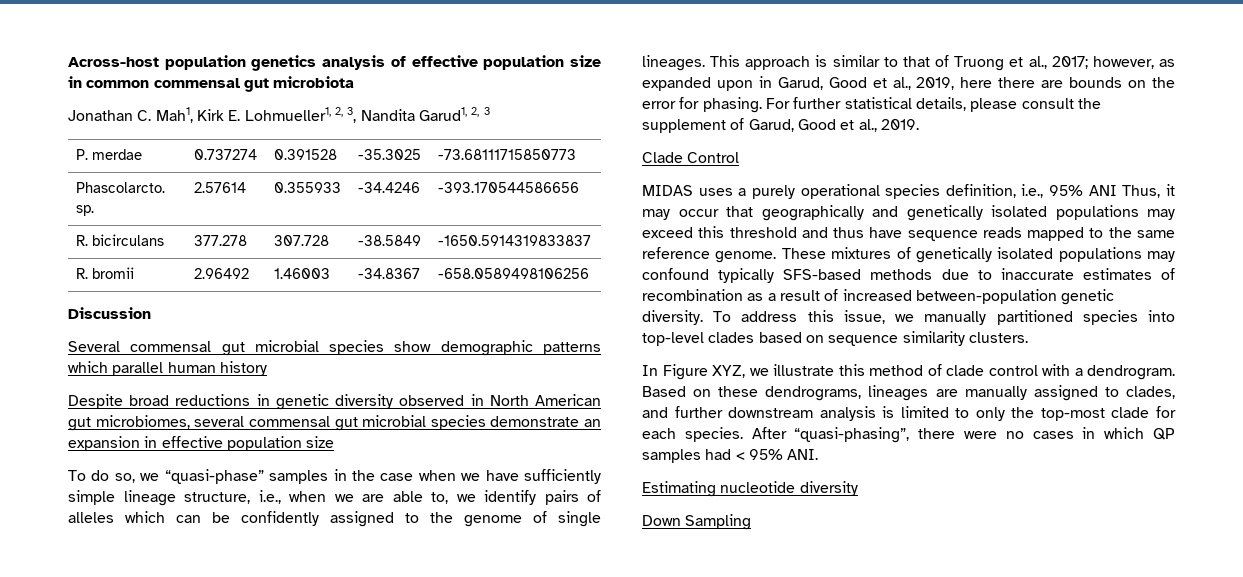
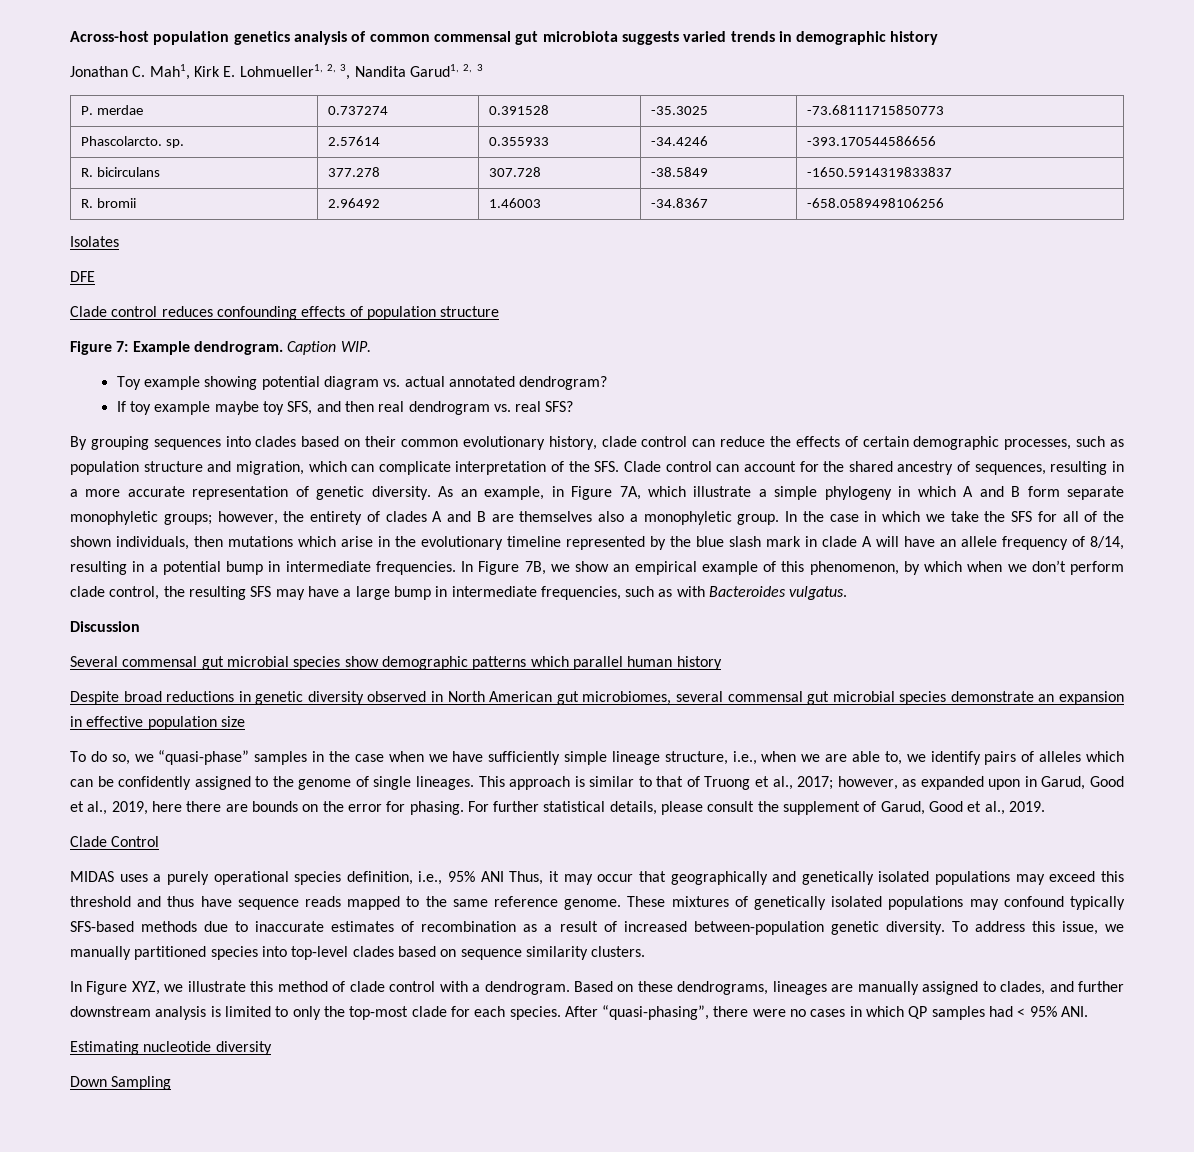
[411,55,601,70] [68,76,82,88] effective population size in -> (367, 36) none
(355, 82) none -> [621,31,939,45] suggests varied trends in demographic history
(589, 273) none -> [70,236,119,247] [70,271,95,282] [70,306,500,320] [70,341,371,355] [116,376,608,390] [116,401,574,415] [70,436,1125,450] [70,461,1124,475] [70,486,1125,500] [70,511,1124,525] [70,536,1124,550] [70,560,1124,575] [70,586,848,600] // Isolates // DFE // Clade control reduces confounding effects of population structure // Figure 7: Example dendrogram. Caption WIP. // Toy example showing potential diagram vs. actual annotated dendrogram? // If toy example maybe toy SFS, and then real dendrogram vs. real SFS? // By grouping sequences into clades based on their common evolutionary history, clade control can reduce the effects of certain demographic processes, such as population structure and migration, which can complicate interpretation of the SFS. Clade control can account for the shared ancestry of sequences, resulting in a more accurate representation of genetic diversity. As an example, in Figure 7A, which illustrate a simple phylogeny in which A and B form separate monophyletic groups; however, the entirety of clades A and B are themselves also a monophyletic group. In the case in which we take the SFS for all of the shown individuals, then mutations which arise in the evolutionary timeline represented by the blue slash mark in clade A will have an allele frequency of 8/14, resulting in a potential bump in intermediate frequencies. In Figure 7B, we show an empirical example of this phenomenon, by which when we don’t perform clade control, the resulting SFS may have a large bump in intermediate frequencies, such as with Bacteroides vulgatus.

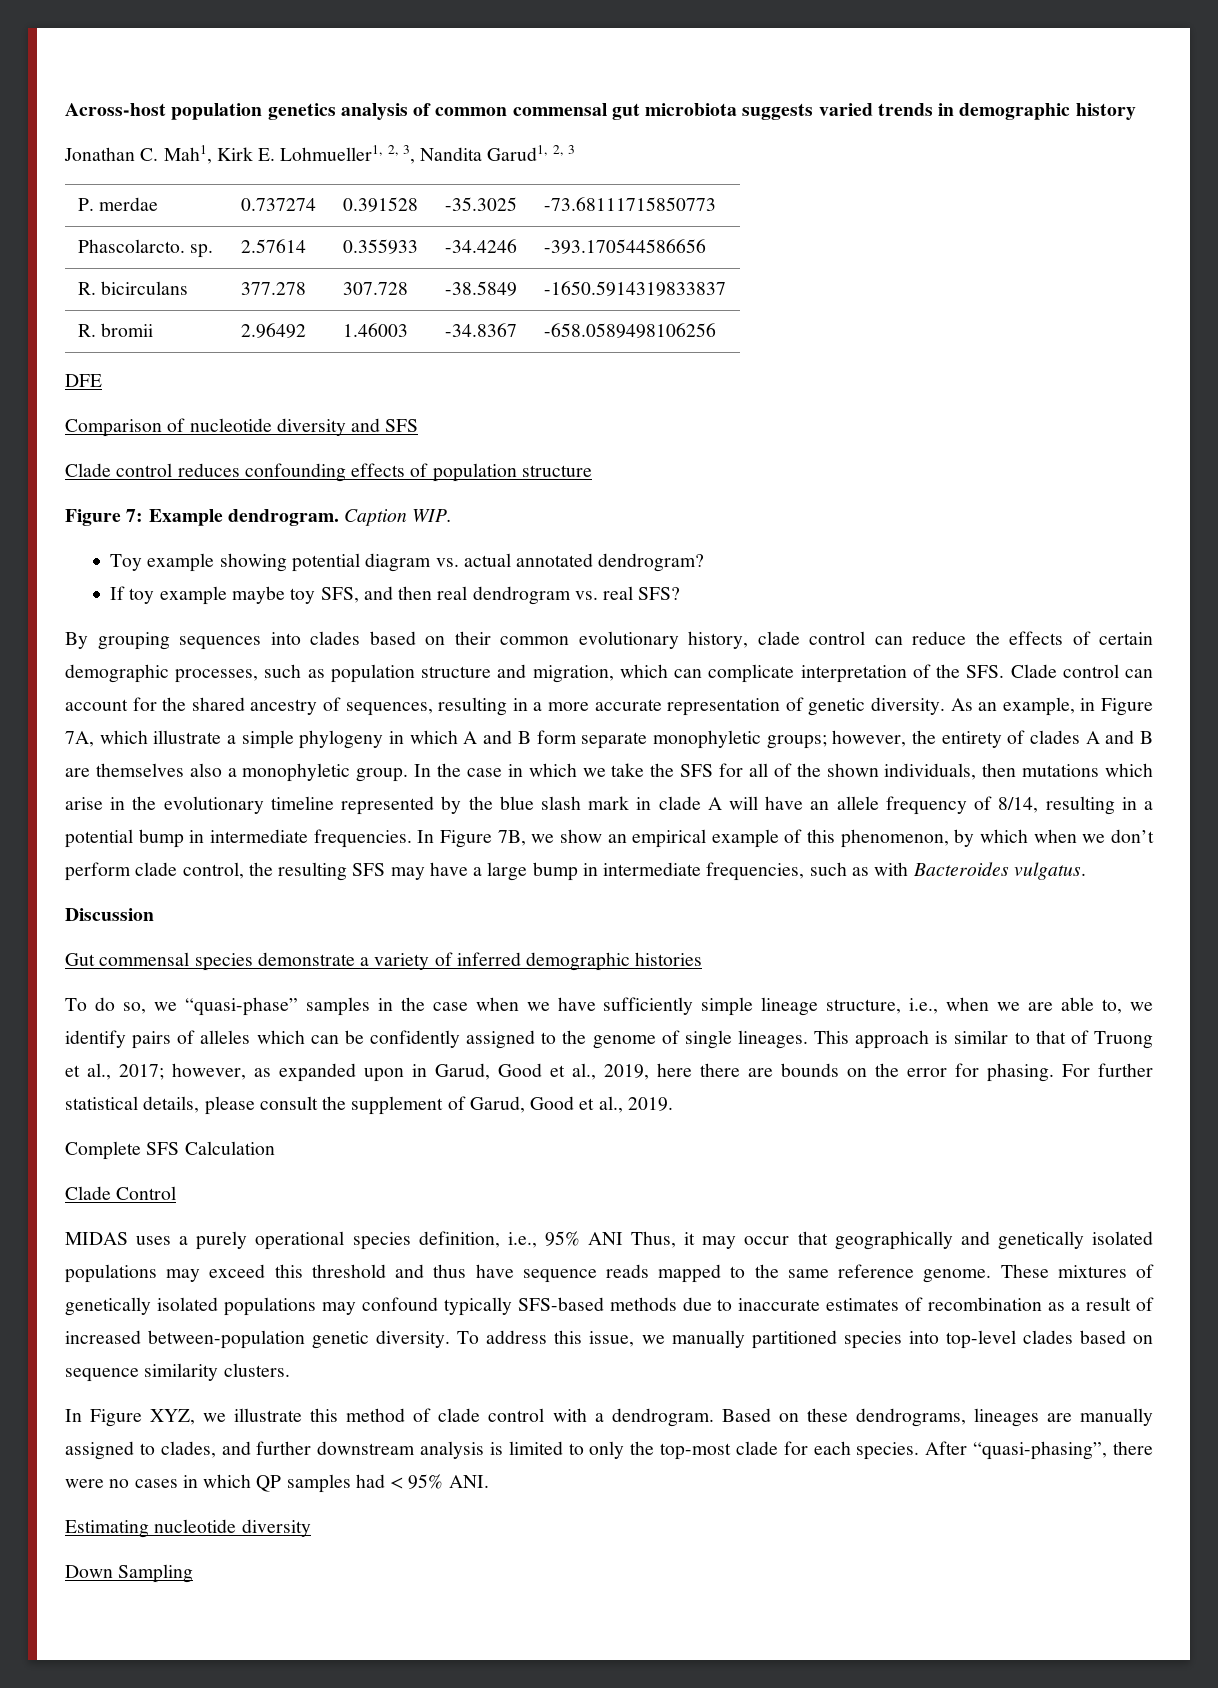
[70,236,119,247] [70,271,95,282] Isolates // DFE -> [65,374,102,387] [65,418,419,437] DFE // Comparison of nucleotide diversity and SFS
[70,656,722,670] [70,691,1124,705] [70,716,245,730] Several commensal gut microbial species show demographic patterns which parallel human history // Despite broad reductions in genetic diversity observed in North American gut microbiomes, several commensal gut microbial species demonstrate an expansion in effective population size -> [65,952,703,971] Gut commensal species demonstrate a variety of inferred demographic histories
(1046, 806) none -> [65,1141,275,1160] // Complete SFS Calculation

